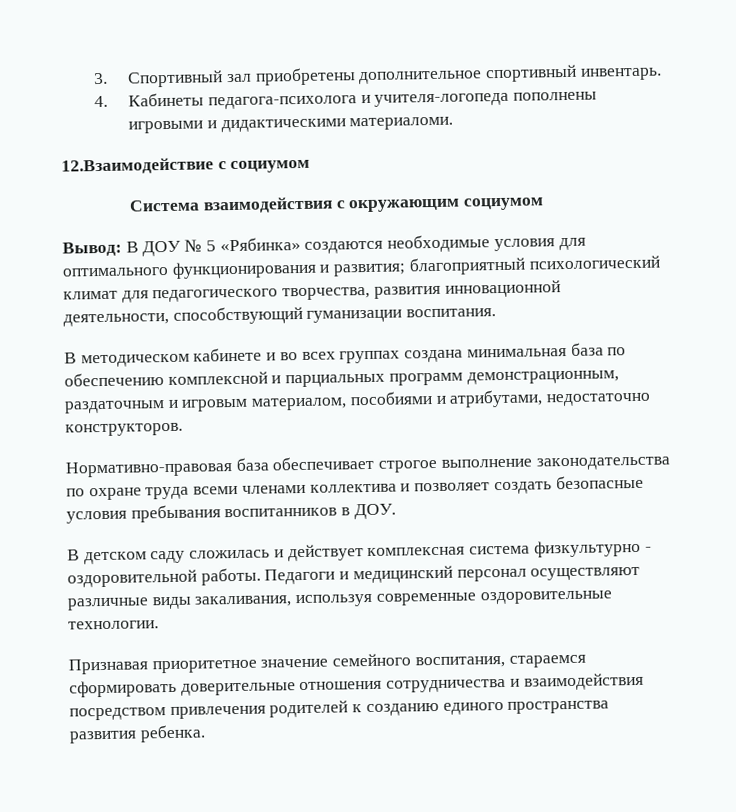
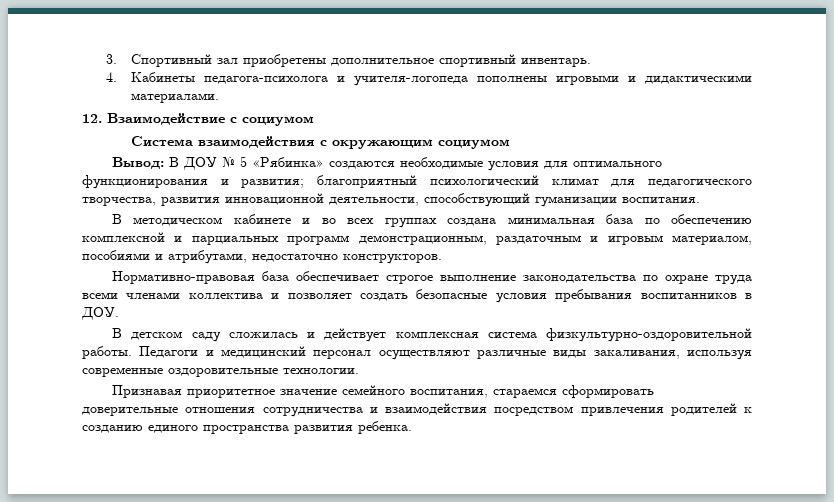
[349,116,454,131] [61,157,214,175] материаломи. // 12.Взаимодействие -> [130,93,219,103] [82,113,225,125] материалами. // 12. Взаимодействие
[533,539,652,558] [67,569,197,588] физкультурно - оздоровительной -> [545,328,752,342] физкультурно-оздоровительной

